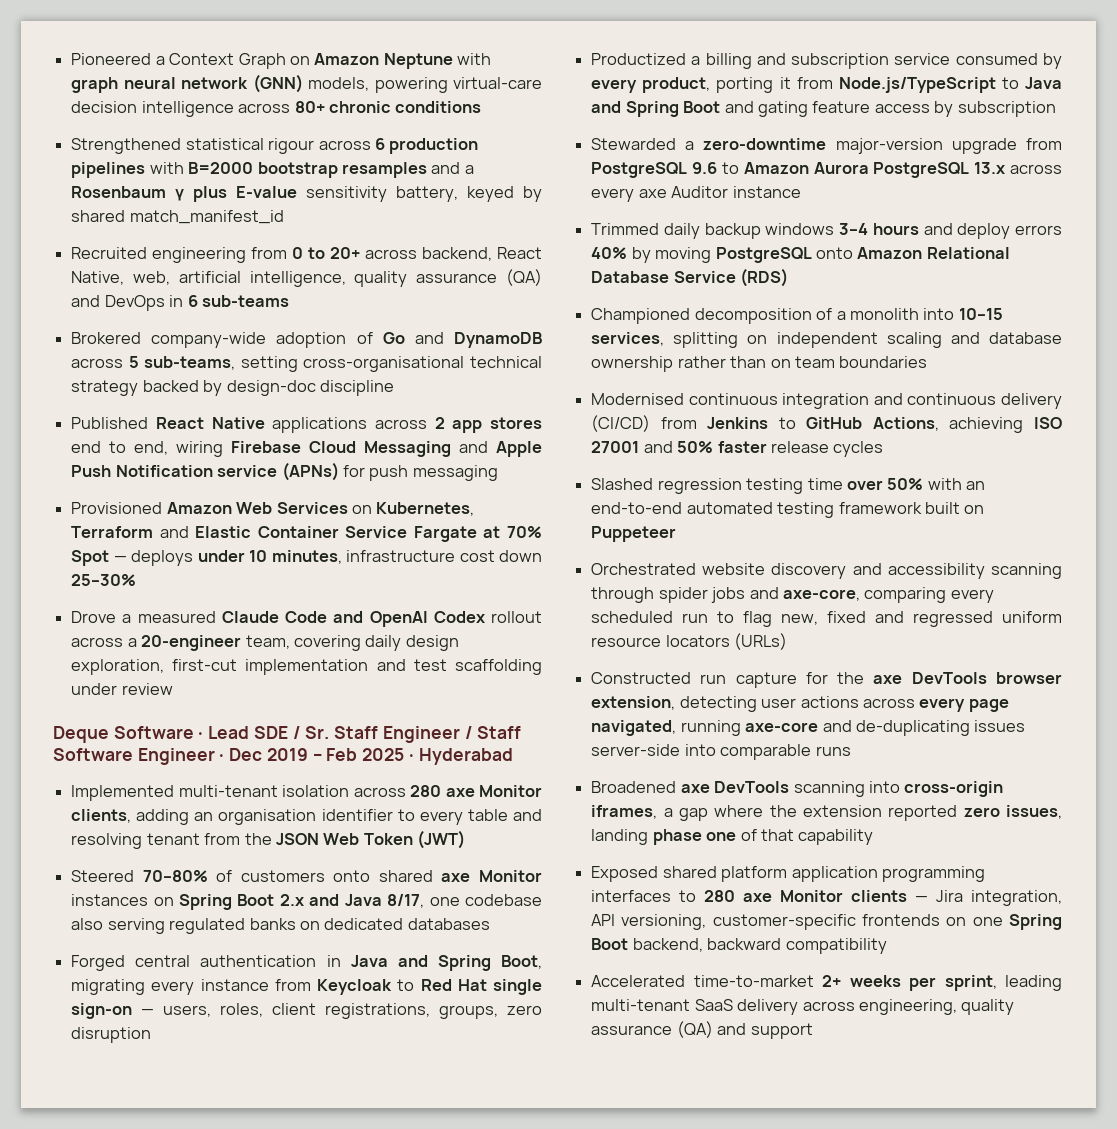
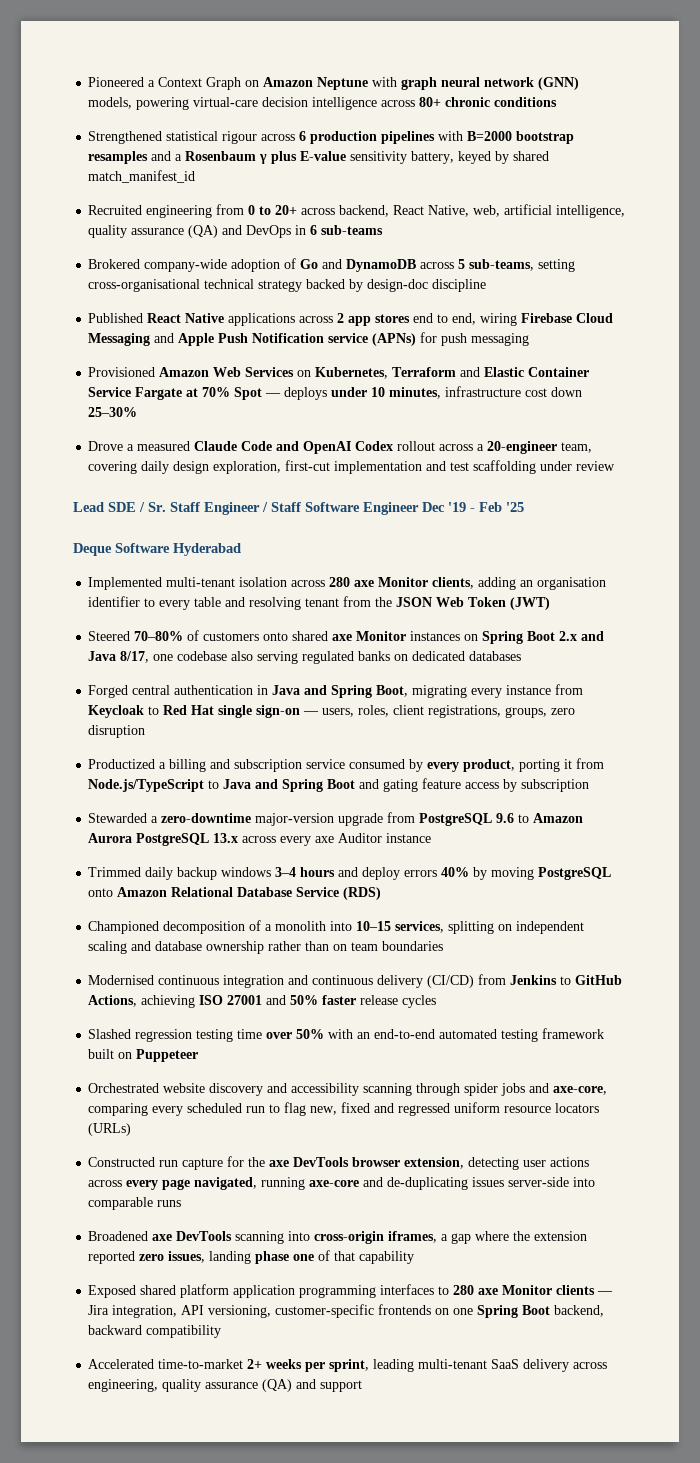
[53,726,204,743] Deque Software · -> (616, 466) none
[219,748,414,761] · Dec 2019 – Feb 2025 · -> [422,502,524,512] [73,543,170,556] Dec '19 - Feb '25 // Deque Software

